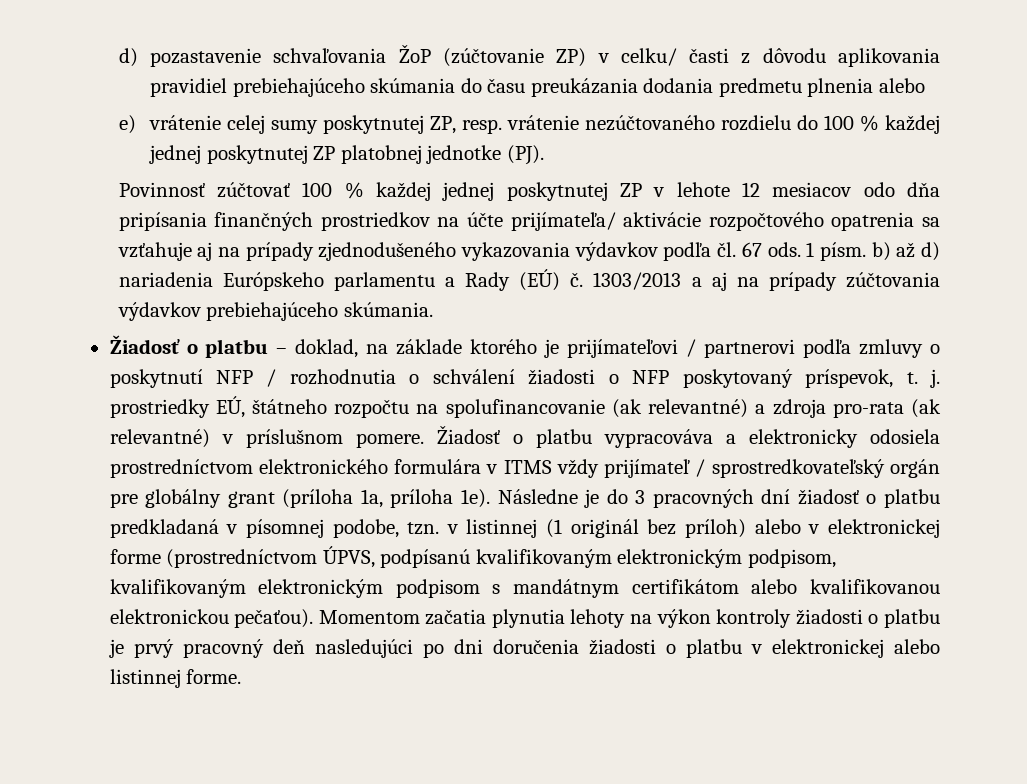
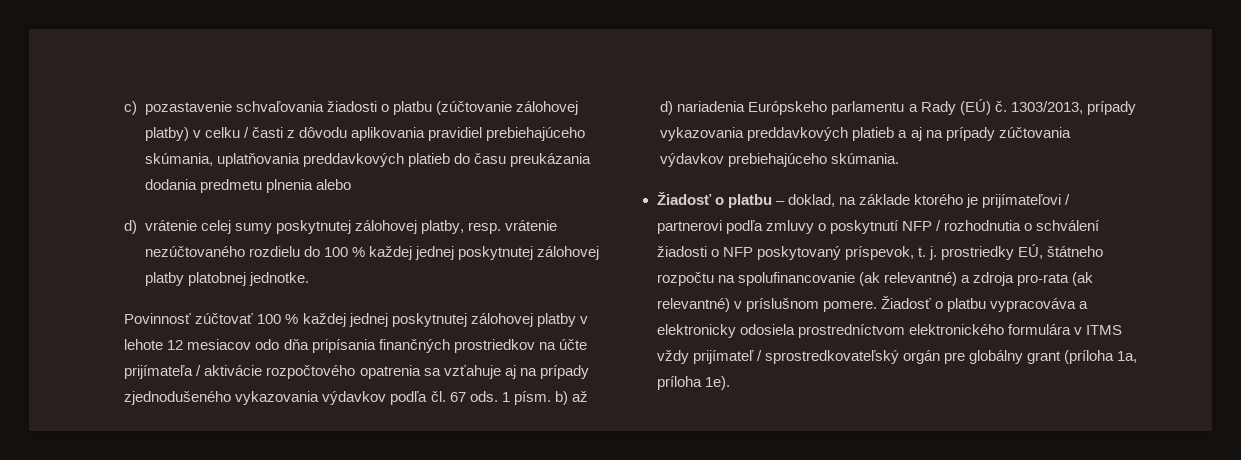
[118,48,138,67] d) -> [124,101,138,115] c)
[398,44,677,67] ŽoP (zúčtovanie ZP) v celku/ -> [326,101,579,115] [144,127,249,141] žiadosti o platbu (zúčtovanie zálohovej platby) v celku /
[370,78,456,93] skúmania -> [144,153,450,167] skúmania, uplatňovania preddavkových platieb
[118,115,136,134] e) -> [124,220,138,234] d)
[429,116,456,134] ZP, -> [355,220,465,234] zálohovej platby,
[313,145,544,165] ZP platobnej jednotke (PJ). -> [537,246,600,260] [144,272,309,286] zálohovej platby platobnej jednotke.
[619,183,642,197] ZP -> [470,313,576,327] zálohovej platby
[510,212,616,231] prijímateľa/ -> [124,365,202,379] prijímateľa /
[593,272,682,290] 1303/2013 -> [1010,101,1136,115] [660,127,895,141] 1303/2013, prípady vykazovania preddavkových platieb
[497,489,941,508] [109,519,941,538] [109,546,836,568] [109,579,940,598] [109,609,941,628] [108,639,941,658] [109,669,242,688] Následne je do 3 pracovných dní žiadosť o platbu predkladaná v písomnej podobe, tzn. v listinnej (1 originál bez príloh) alebo v elektronickej forme (prostredníctvom ÚPVS, podpísanú kvalifikovaným elektronickým podpisom, kvalifikovaným elektronickým podpisom s mandátnym certifikátom alebo kvalifikovanou elektronickou pečaťou). Momentom začatia plynutia lehoty na výkon kontroly žiadosti o platbu je prvý pracovný deň nasledujúci po dni doručenia žiadosti o platbu v elektronickej alebo listinnej forme. -> (730, 383) none

